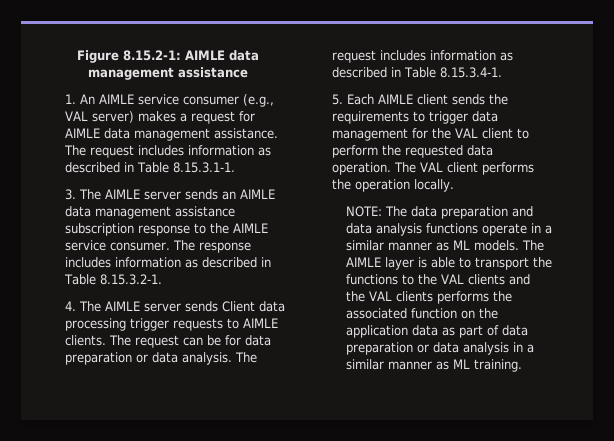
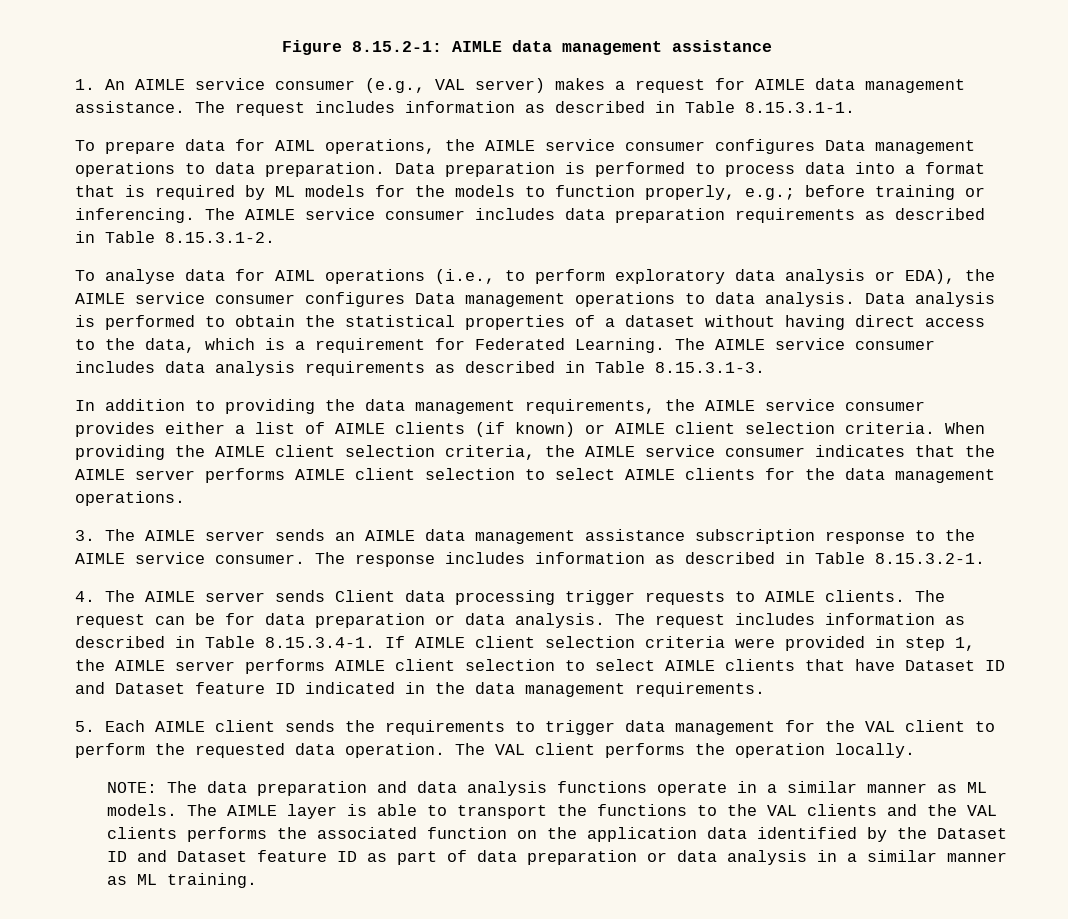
(235, 167) none -> [74,139,975,154] [74,162,985,177] [74,185,985,200] [74,208,985,223] [74,231,275,243] [74,269,995,284] [74,292,995,307] [74,315,985,330] [74,338,935,353] [74,361,765,376] [74,399,925,414] [74,422,985,437] [74,445,995,460] [74,468,995,483] [74,491,185,506] // To prepare data for AIML operations, the AIMLE service consumer configures Data management operations to data preparation. Data preparation is performed to process data into a format that is required by ML models for the models to function properly, e.g.; before training or inferencing. The AIMLE service consumer includes data preparation requirements as described in Table 8.15.3.1-2. // To analyse data for AIML operations (i.e., to perform exploratory data analysis or EDA), the AIMLE service consumer configures Data management operations to data analysis. Data analysis is performed to obtain the statistical properties of a dataset without having direct access to the data, which is a requirement for Federated Learning. The AIMLE service consumer includes data analysis requirements as described in Table 8.15.3.1-3. // In addition to providing the data management requirements, the AIMLE service consumer provides either a list of AIMLE clients (if known) or AIMLE client selection criteria. When providing the AIMLE client selection criteria, the AIMLE service consumer indicates that the AIMLE server performs AIMLE client selection to select AIMLE clients for the data management operations.
(502, 72) none -> [384,636,975,651] [74,659,1005,674] [74,682,765,697] If AIMLE client selection criteria were provided in step 1, the AIMLE server performs AIMLE client selection to select AIMLE clients that have Dataset ID and Dataset feature ID indicated in the data management requirements.
(439, 330) none -> [756,827,1007,842] [106,850,357,862] identified by the Dataset ID and Dataset feature ID

